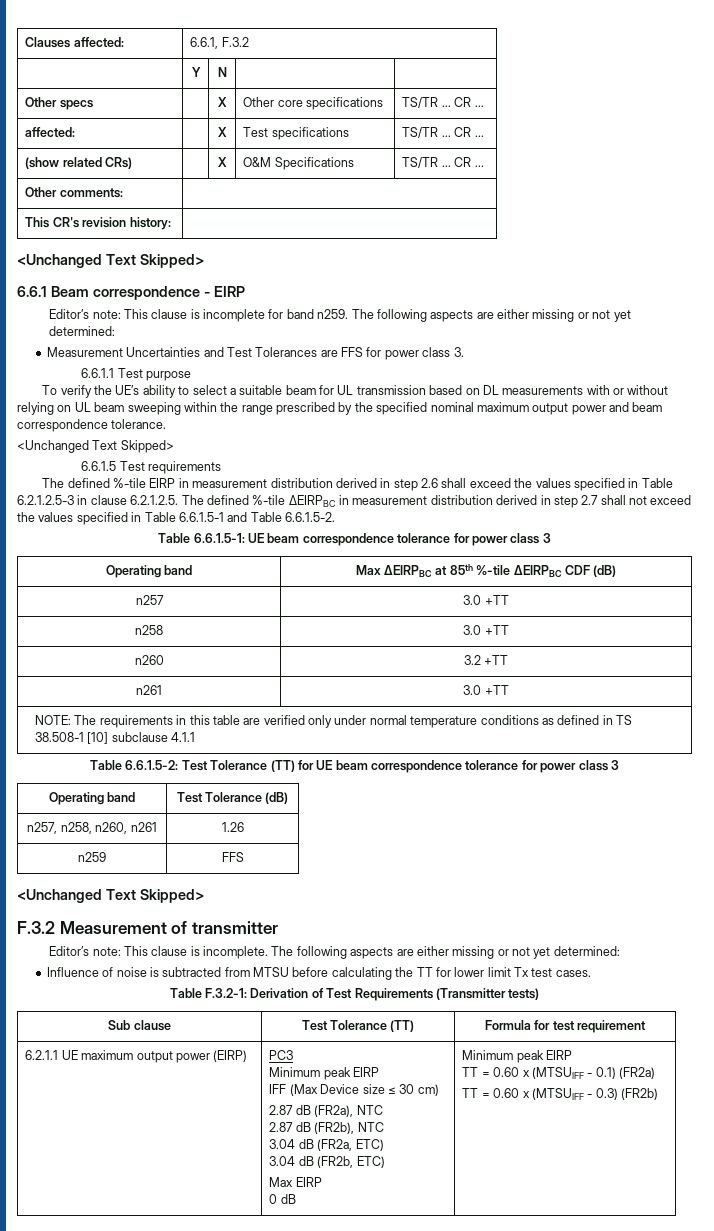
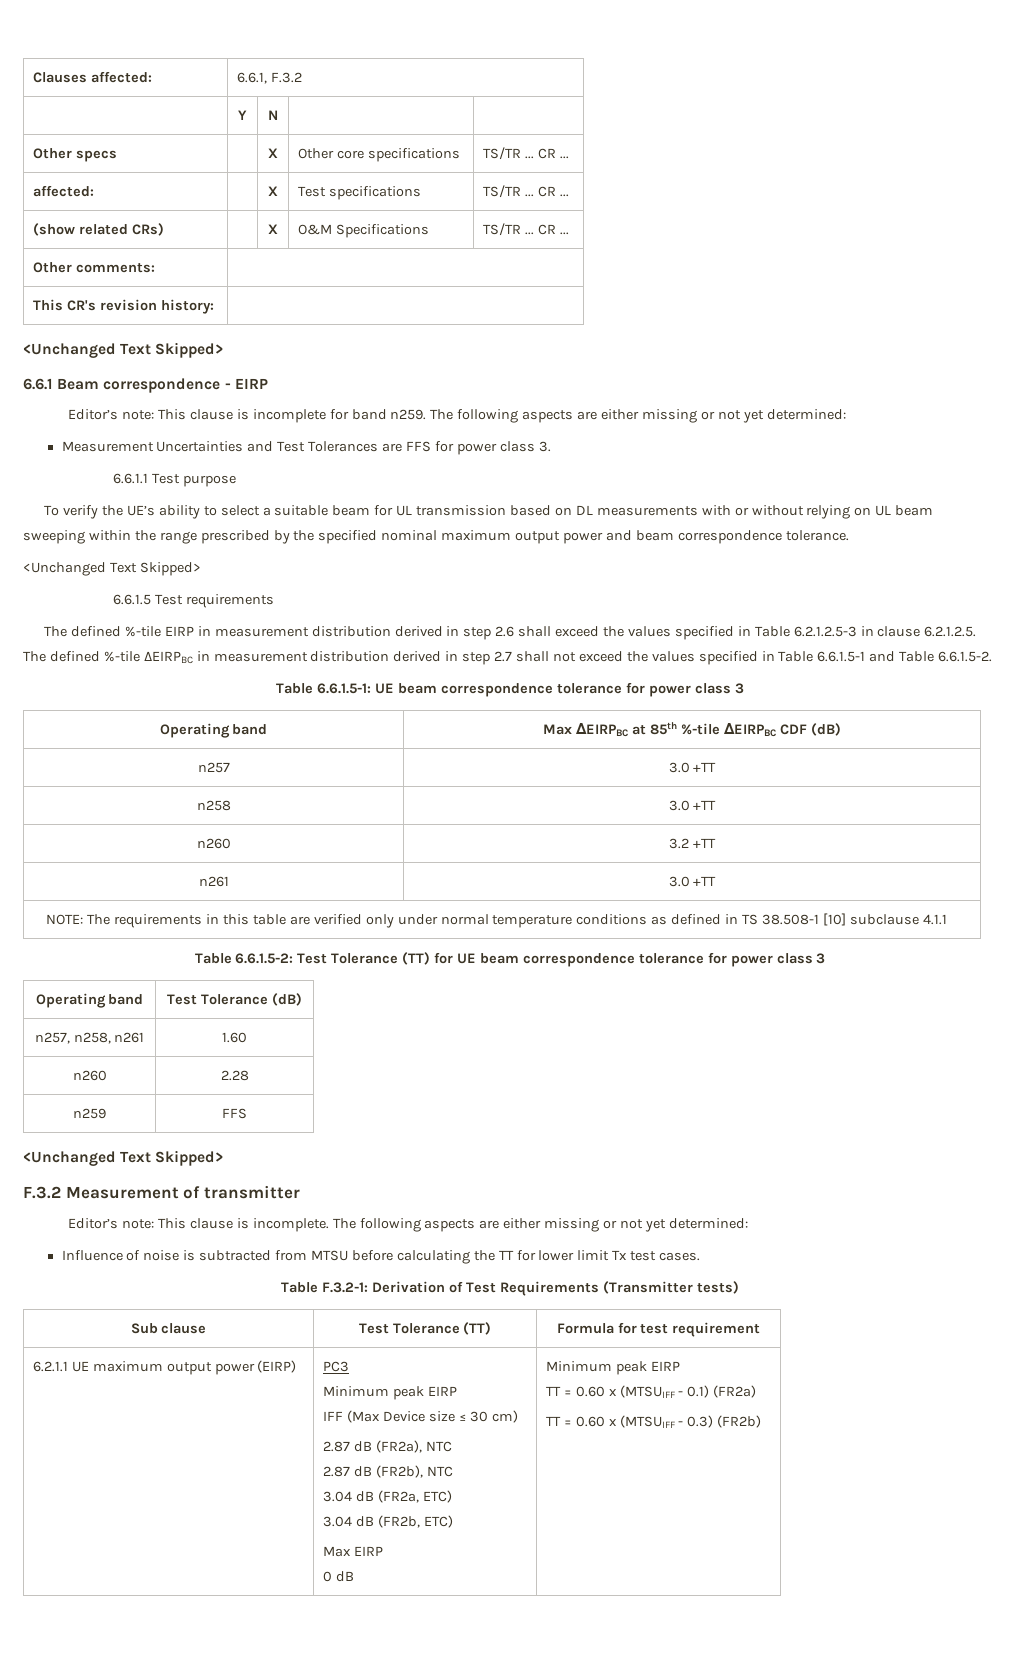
[95,822,157,834] [221,822,244,832] n260, n261 | 1.26 -> [114,1032,145,1043] [222,1032,247,1043] [72,1070,107,1081] [220,1070,249,1081] n261 | 1.60 // n260 | 2.28

